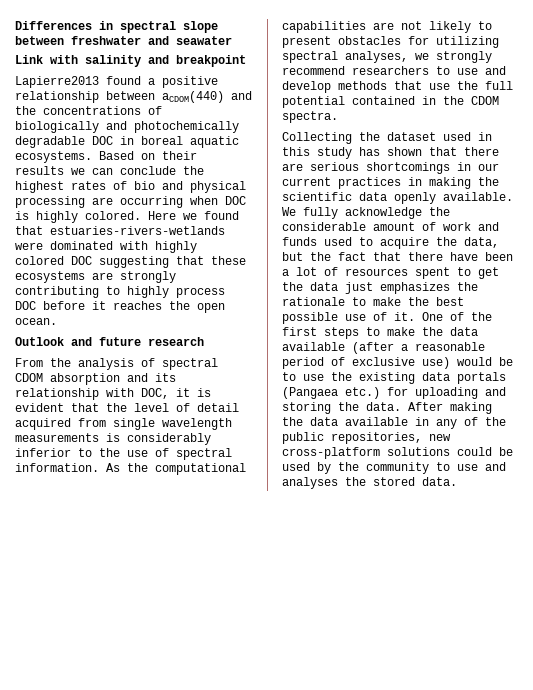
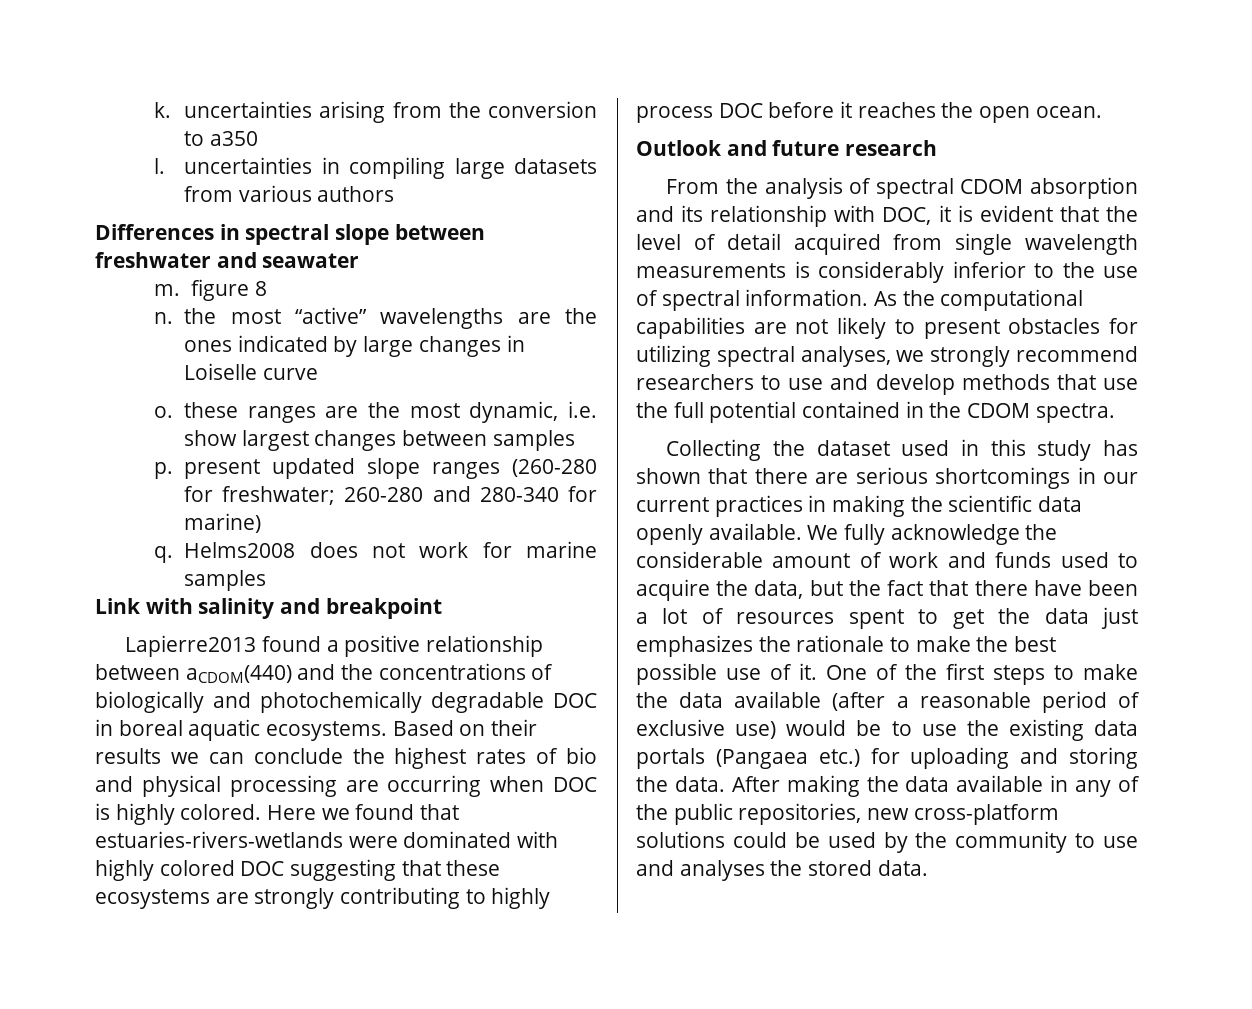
(15, 25) none -> [154,101,597,123] [184,131,258,146] [154,157,597,179] [184,185,395,202] k. uncertainties arising from the conversion to a350 // l. uncertainties in compiling large datasets from various authors //
(232, 40) none -> [154,279,267,301] [154,307,597,329] [184,335,525,357] [184,363,318,380] [154,401,597,423] [184,430,575,451] [154,458,597,479] [184,486,597,505] [184,513,262,533] [154,541,598,563] [184,570,267,591] // m. figure 8 // n. the most “active” wavelengths are the ones indicated by large changes in Loiselle curve // o. these ranges are the most dynamic, i.e. show largest changes between samples // p. present updated slope ranges (260-280 for freshwater; 260-280 and 280-340 for marine) // q. Helms2008 does not work for marine samples

